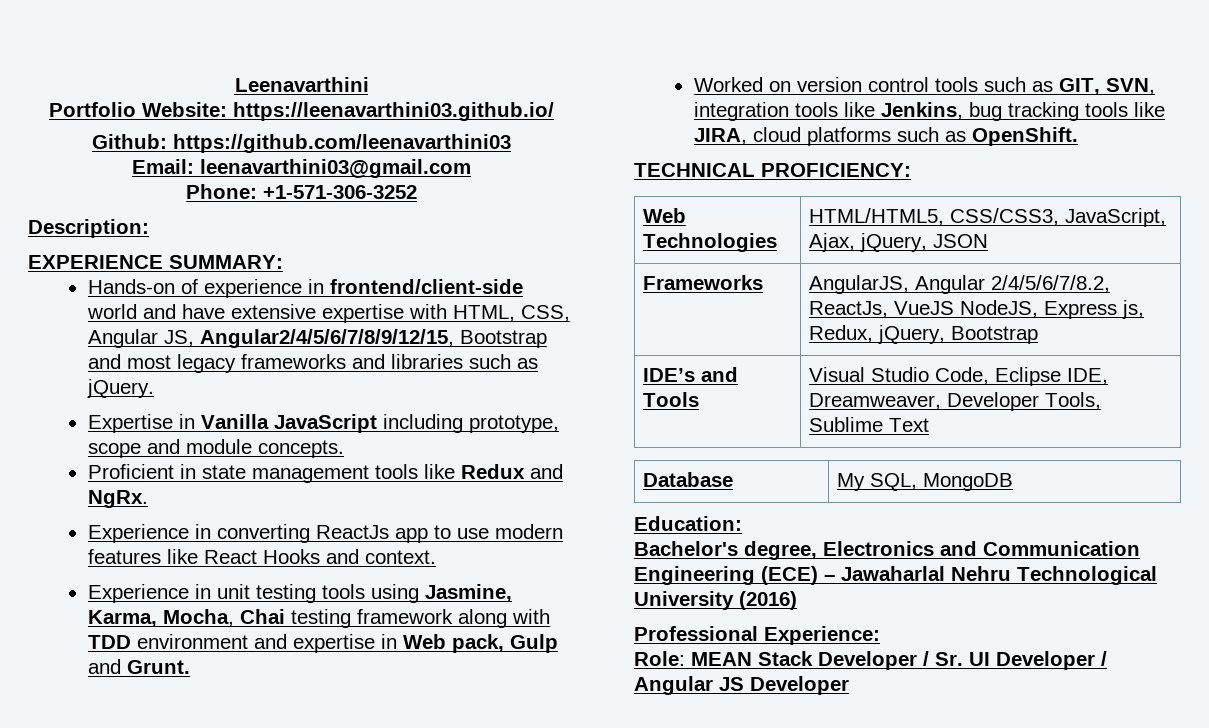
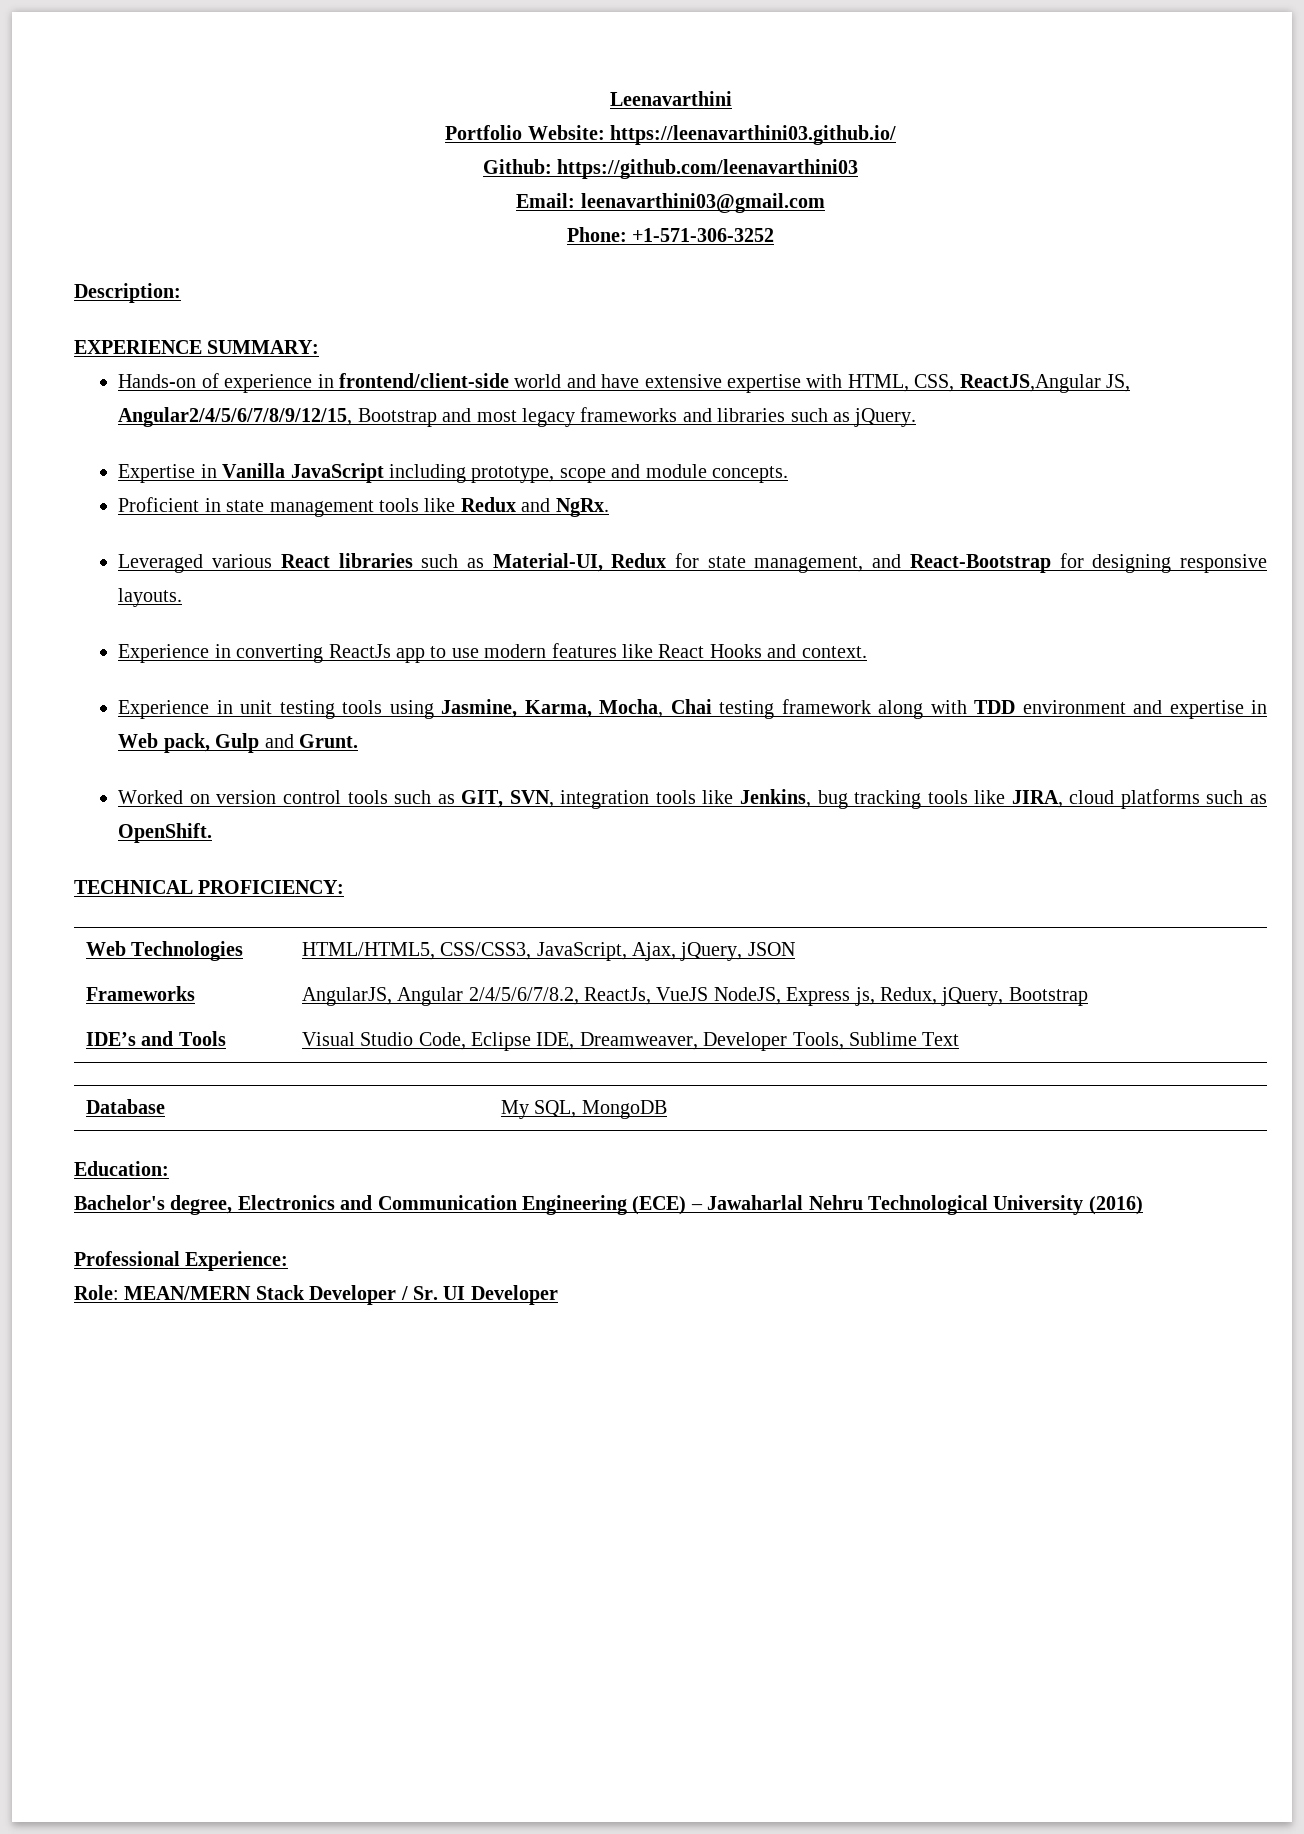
[87,329,158,348] Angular -> [959,374,1101,393] ReactJS,Angular
(148, 499) none -> [118,553,1268,573] [118,588,183,607] // Leveraged various React libraries such as Material-UI, Redux for state management, and React-Bootstrap for designing responsive layouts.
[691,652,752,666] MEAN -> [124,1286,252,1300] MEAN/MERN
[1101,651,1107,666] [634,676,849,695] / Angular JS Developer -> (558, 1295) none

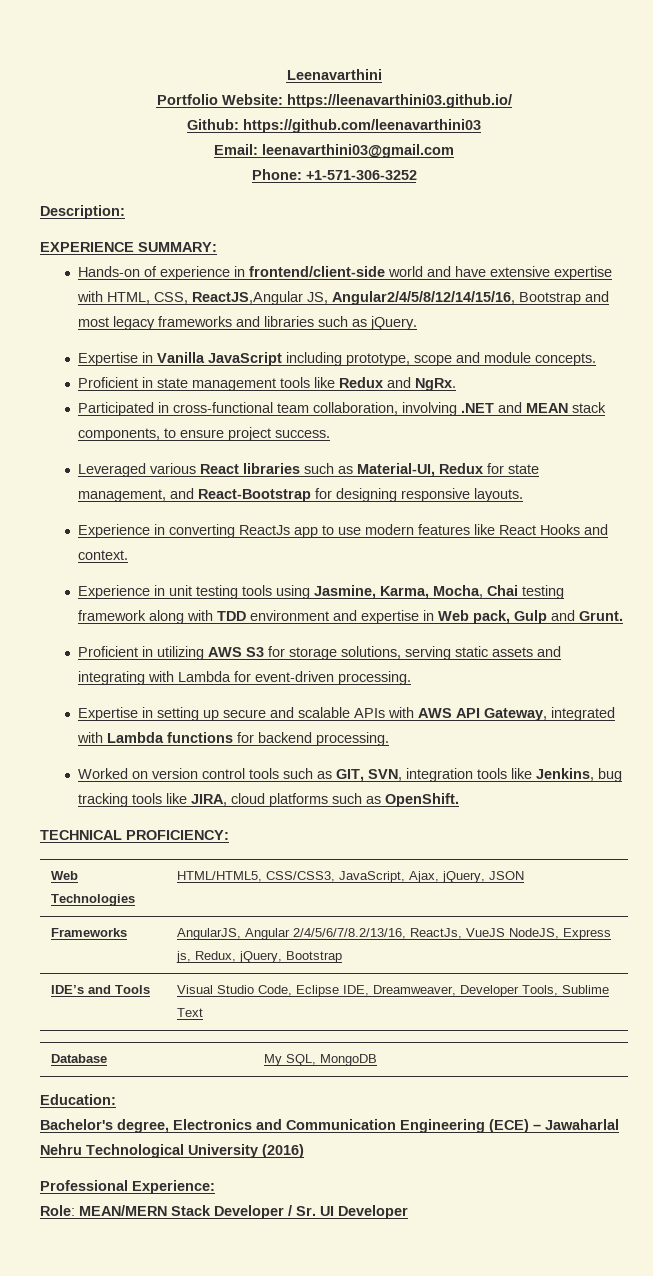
[118,407,353,427] Angular2/4/5/6/7/8/9/12/15, -> [331,291,515,305] Angular2/4/5/8/12/14/15/16,
(609, 507) none -> [77,402,606,416] [77,427,330,441] // Participated in cross-functional team collaboration, involving .NET and MEAN stack components, to ensure project success.
(358, 741) none -> [77,646,561,660] [77,671,411,685] [77,707,615,721] [76,732,389,746] // Proficient in utilizing AWS S3 for storage solutions, serving static assets and integrating with Lambda for event-driven processing. // Expertise in setting up secure and scalable APIs with AWS API Gateway, integrated with Lambda functions for backend processing.
[468,987,579,1005] 2/4/5/6/7/8.2, -> [292,928,406,939] 2/4/5/6/7/8.2/13/16,

